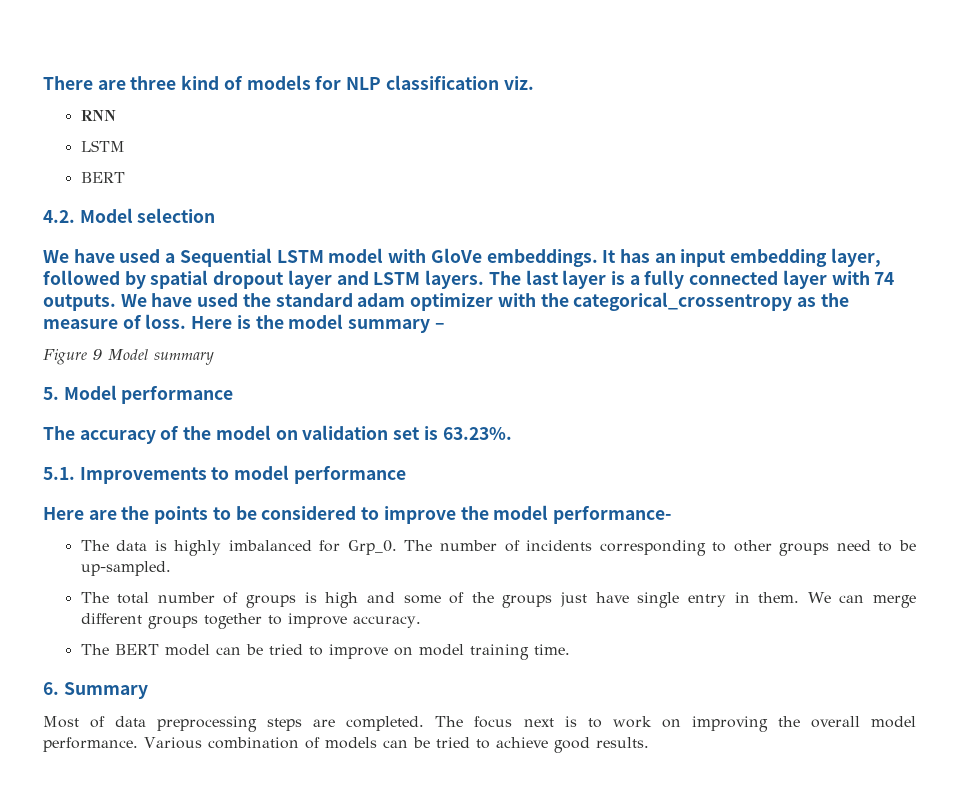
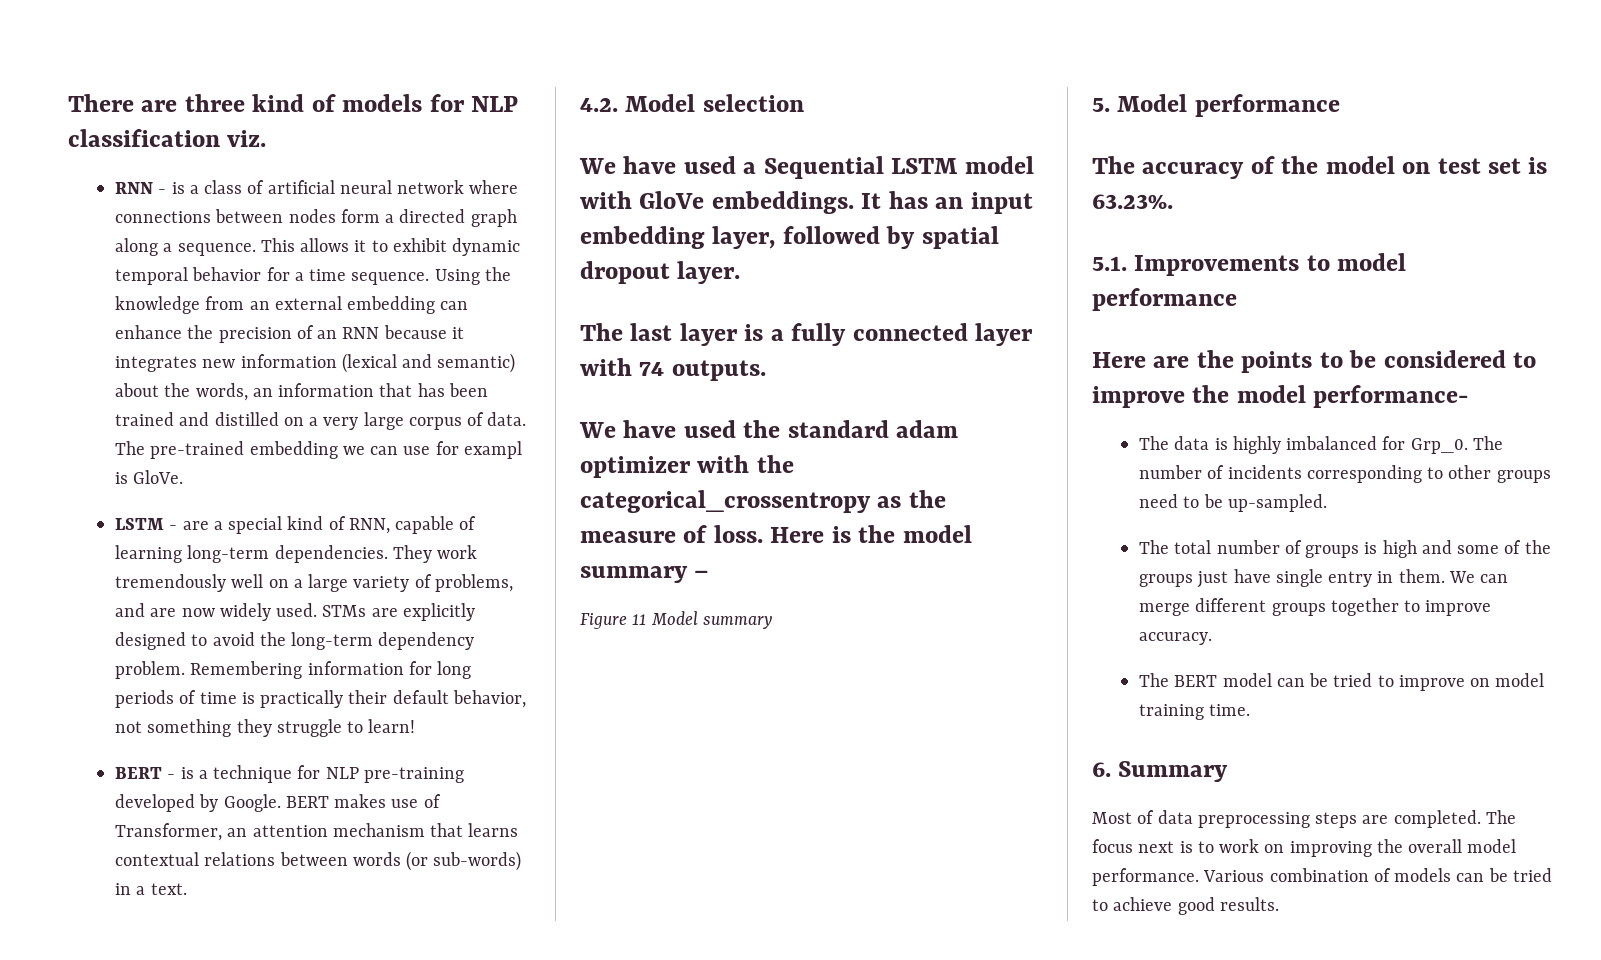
[80,140,125,152] [80,172,125,183] // LSTM // BERT -> [158,180,519,194] [115,209,517,227] [115,238,521,256] [115,267,511,285] [115,296,469,314] [115,325,464,343] [115,353,516,373] [115,383,488,401] [115,412,527,430] [115,441,522,459] [115,470,184,484] [115,516,477,534] [115,545,478,563] [115,574,513,592] [115,603,475,621] [115,632,475,650] [115,661,472,679] [115,690,526,708] [115,719,416,737] [115,765,464,783] [115,794,441,812] [115,823,519,841] [115,851,522,871] [115,883,187,895] - is a class of artificial neural network where connections between nodes form a directed graph along a sequence. This allows it to exhibit dynamic temporal behavior for a time sequence. Using the knowledge from an external embedding can enhance the precision of an RNN because it integrates new information (lexical and semantic) about the words, an information that has been trained and distilled on a very large corpus of data. The pre-trained embedding we can use for exampl is GloVe. // LSTM - are a special kind of RNN, capable of learning long-term dependencies. They work tremendously well on a large variety of problems, and are now widely used. STMs are explicitly designed to avoid the long-term dependency problem. Remembering information for long periods of time is practically their default behavior, not something they struggle to learn! // BERT - is a technique for NLP pre-training developed by Google. BERT makes use of Transformer, an attention mechanism that learns contextual relations between words (or sub-words) in a text.
[287,270,485,289] layer and LSTM layers. -> [677,261,741,284] layer. //
(116, 302) none -> (766, 370) //
[93,349,102,360] 9 -> [632,614,647,625] 11
[302,425,389,440] validation -> [1437,158,1481,174] test

